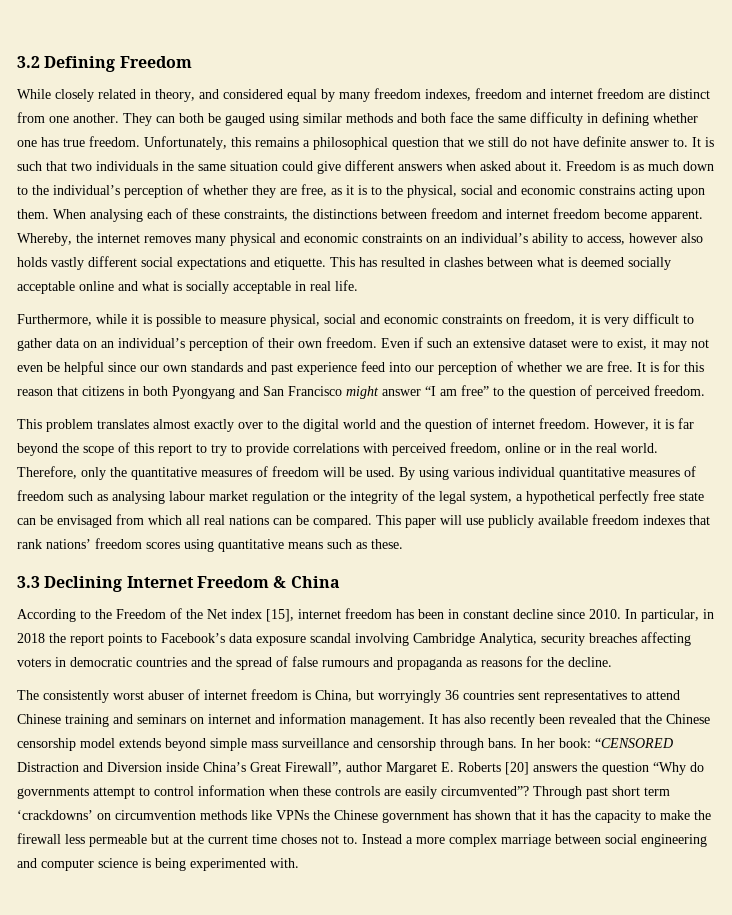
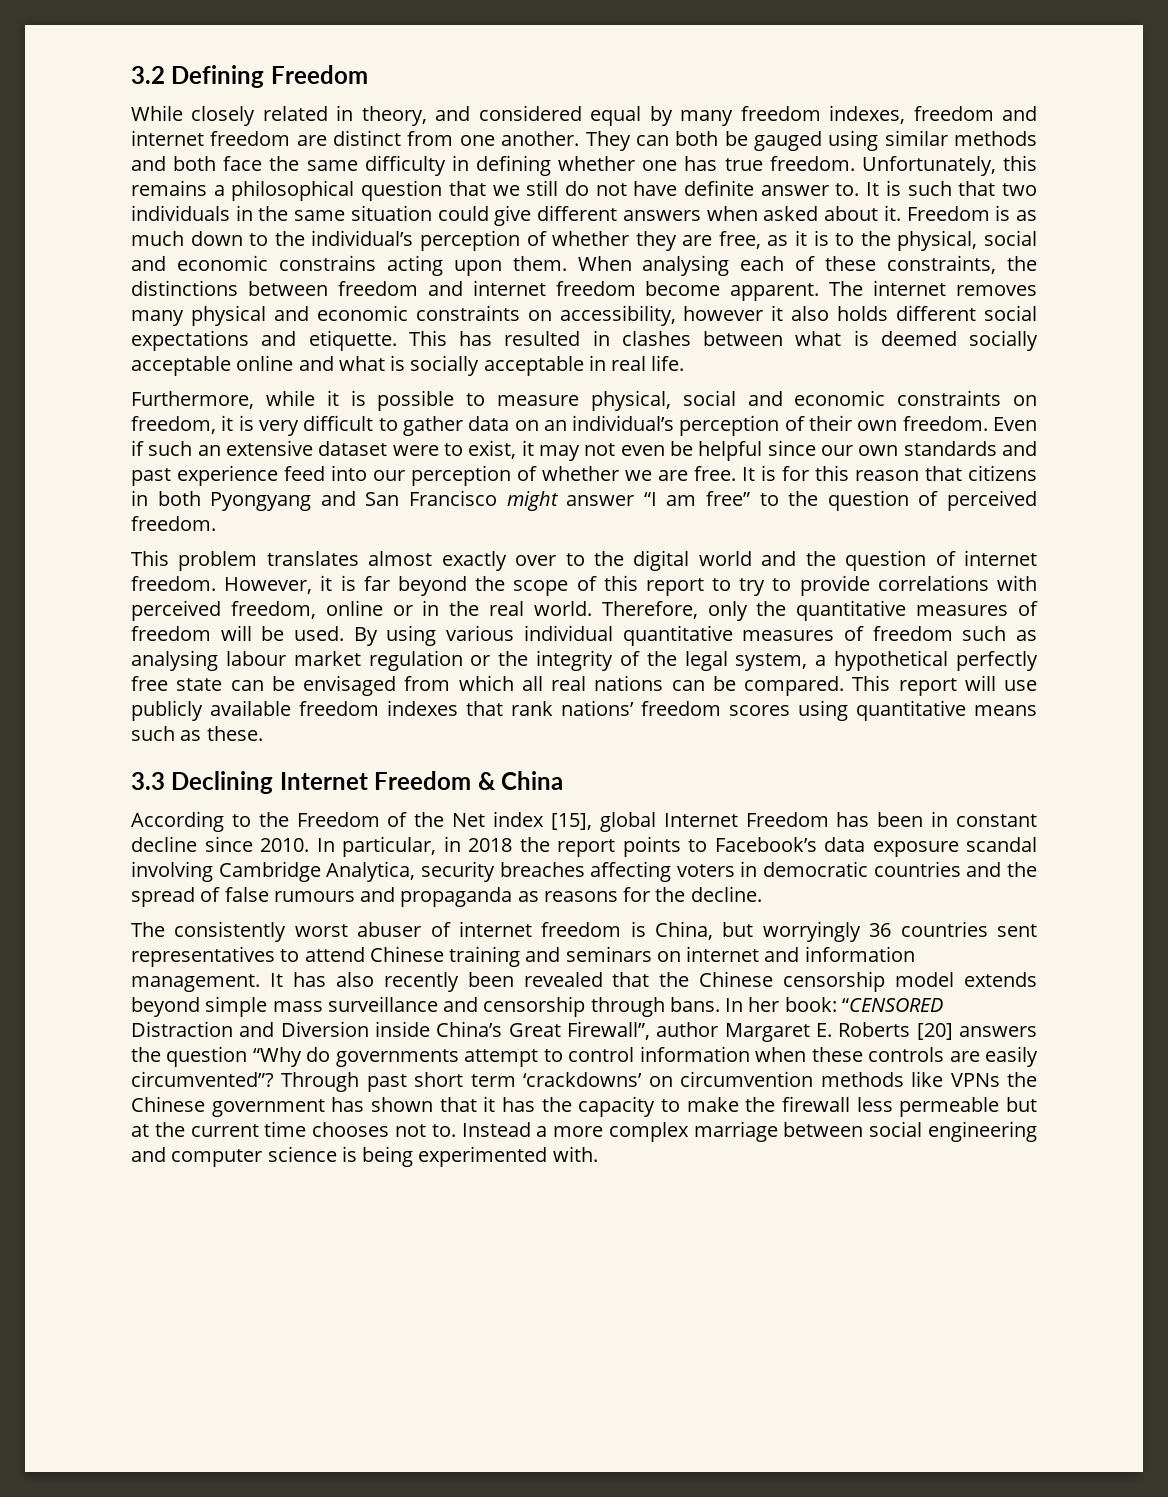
[17,233,93,246] Whereby, the -> [829,281,864,296] The
[444,233,677,246] an individual’s ability to access, however -> [559,305,784,326] accessibility, however it
[51,257,84,270] vastly -> (889, 313) none
[405,518,436,528] paper -> [898,678,957,696] report
[298,608,392,619] internet freedom -> [599,812,829,832] global Internet Freedom
[281,834,317,844] choses -> [312,1122,390,1137] chooses

